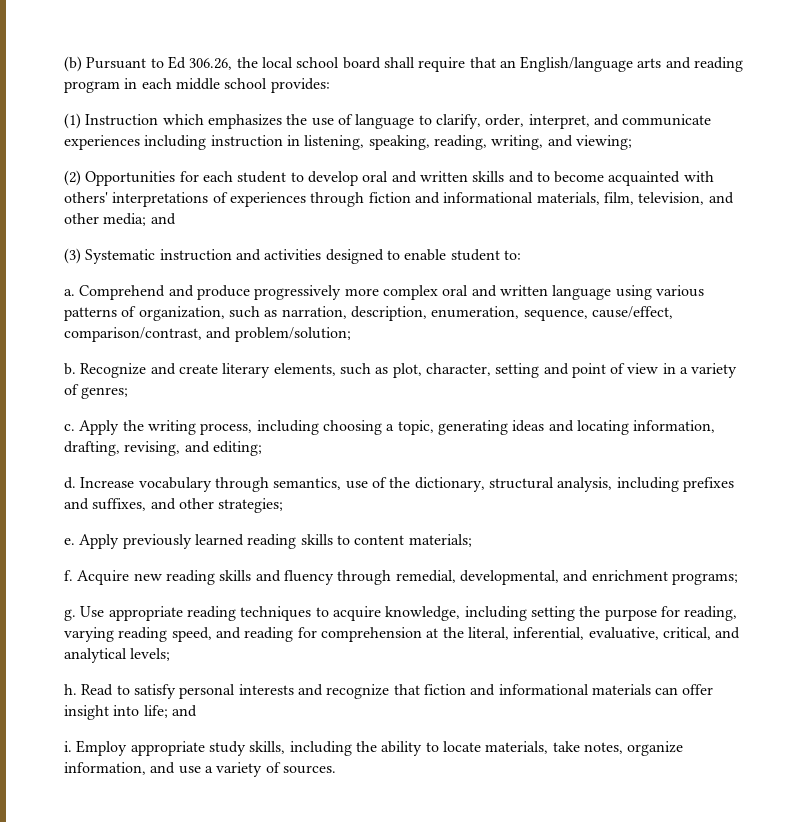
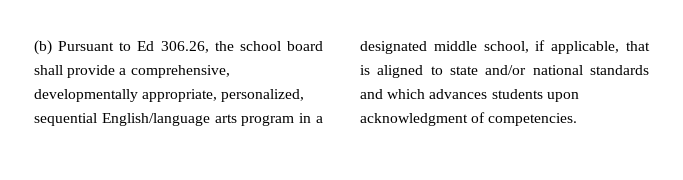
[261,57,293,68] local -> (234, 46) none
[418,56,744,72] [64,78,330,93] [64,113,712,129] [64,135,632,150] [64,170,714,186] [64,192,734,207] [64,213,176,226] [64,248,521,264] [64,285,704,300] [64,306,673,321] [64,327,351,342] [64,363,738,378] [64,384,129,399] [64,420,716,435] [64,441,262,456] [64,477,734,492] [64,498,284,513] [64,534,472,549] [64,570,738,585] [64,606,738,621] [64,627,741,642] [64,648,171,663] [64,684,714,699] [64,705,197,720] [64,740,684,756] [64,762,336,777] require that an English/language arts and reading program in each middle school provides: // (1) Instruction which emphasizes the use of language to clarify, order, interpret, and communicate experiences including instruction in listening, speaking, reading, writing, and viewing; // (2) Opportunities for each student to develop oral and written skills and to become acquainted with others' interpretations of experiences through fiction and informational materials, film, television, and other media; and // (3) Systematic instruction and activities designed to enable student to: // a. Comprehend and produce progressively more complex oral and written language using various patterns of organization, such as narration, description, enumeration, sequence, cause/effect, comparison/contrast, and problem/solution; // b. Recognize and create literary elements, such as plot, character, setting and point of view in a variety of genres; // c. Apply the writing process, including choosing a topic, generating ideas and locating information, drafting, revising, and editing; // d. Increase vocabulary through semantics, use of the dictionary, structural analysis, including prefixes and suffixes, and other strategies; // e. Apply previously learned reading skills to content materials; // f. Acquire new reading skills and fluency through remedial, developmental, and enrichment programs; // g. Use appropriate reading techniques to acquire knowledge, including setting the purpose for reading, varying reading speed, and reading for comprehension at the literal, inferential, evaluative, critical, and analytical levels; // h. Read to satisfy personal interests and recognize that fiction and informational materials can offer insight into life; and // i. Employ appropriate study skills, including the ability to locate materials, take notes, organize information, and use a variety of sources. -> [67,65,230,78] [34,89,305,102] [34,113,324,126] [360,40,650,54] [360,65,649,78] [360,89,579,102] [360,112,578,126] provide a comprehensive, developmentally appropriate, personalized, sequential English/language arts program in a designated middle school, if applicable, that is aligned to state and/or national standards and which advances students upon acknowledgment of competencies.

